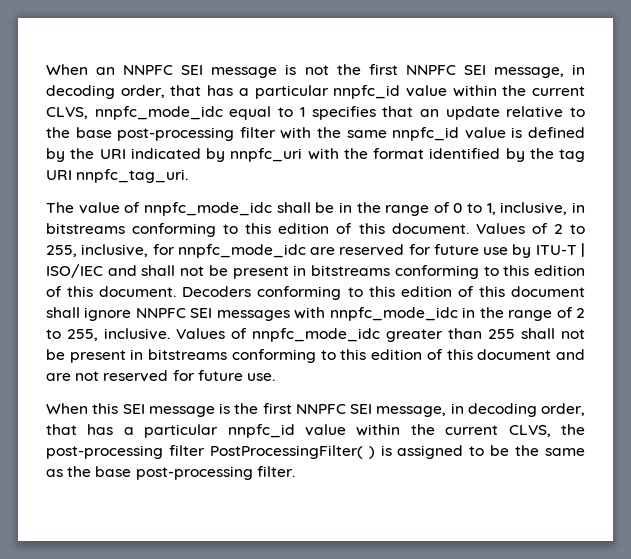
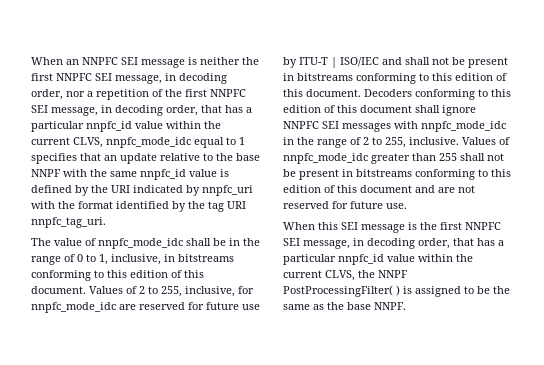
[304,65,329,75] not -> [200,57,259,65] [31,73,227,84] [31,89,163,100] neither the first NNPFC SEI message, in decoding order, nor a repetition of
[117,127,276,141] post-processing filter -> [31,169,61,177] NNPF
[46,445,205,459] post-processing filter -> [378,270,408,278] NNPF
[135,466,295,480] post-processing filter. -> [374,302,406,310] NNPF.

